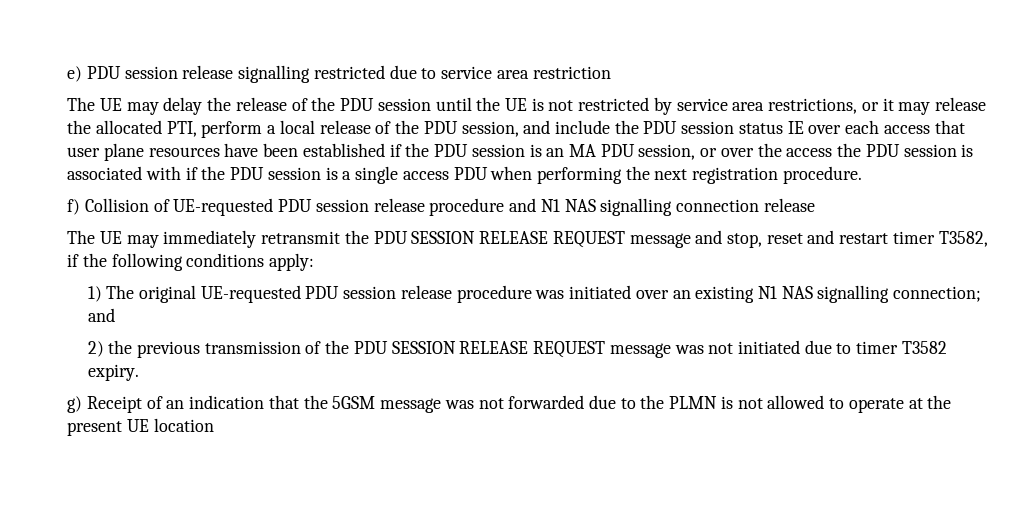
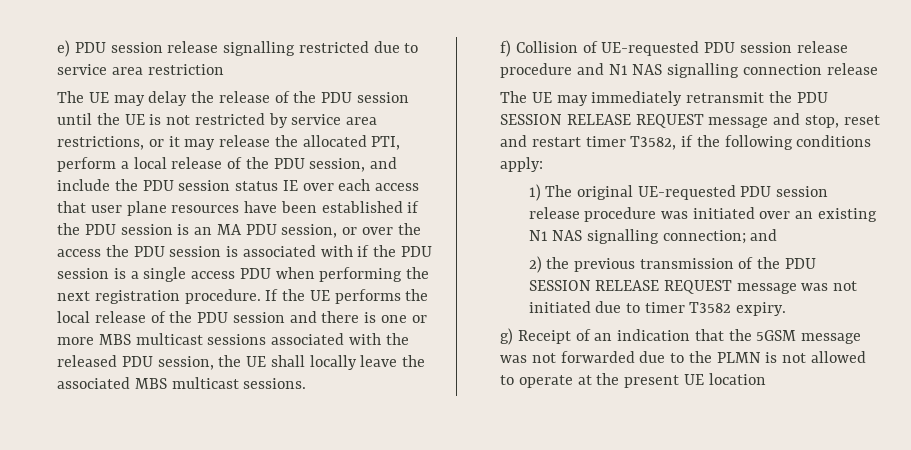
(862, 175) none -> [265,289,429,304] [57,311,427,323] [57,333,409,345] [57,355,426,370] [57,377,307,389] If the UE performs the local release of the PDU session and there is one or more MBS multicast sessions associated with the released PDU session, the UE shall locally leave the associated MBS multicast sessions.

